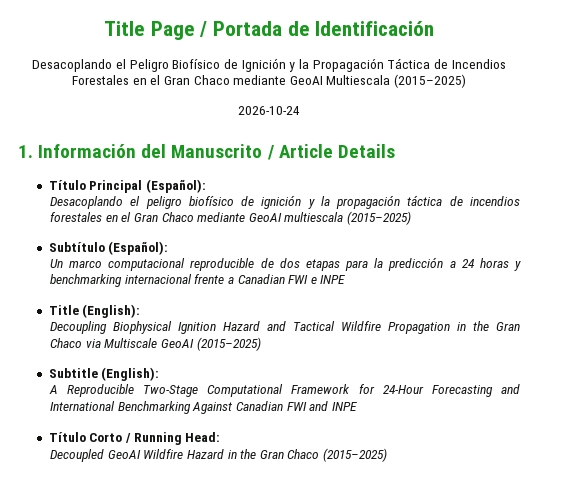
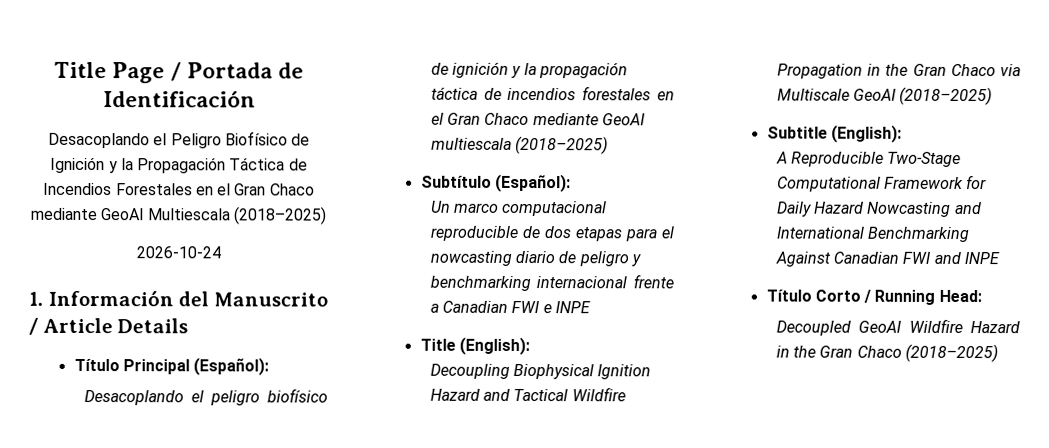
[394,74,467,88] (2015–2025) -> [233,206,328,225] (2018–2025)
[347,211,412,225] (2015–2025) -> [515,135,609,155] (2018–2025)
[374,257,509,271] la predicción a 24 horas -> [661,226,674,239] [429,250,629,267] el nowcasting diario de peligro
[196,337,261,351] (2015–2025) -> [899,86,993,106] (2018–2025)
[382,385,493,397] 24-Hour Forecasting -> [776,201,952,217] Daily Hazard Nowcasting
[323,448,388,462] (2015–2025) -> [905,343,999,363] (2018–2025)

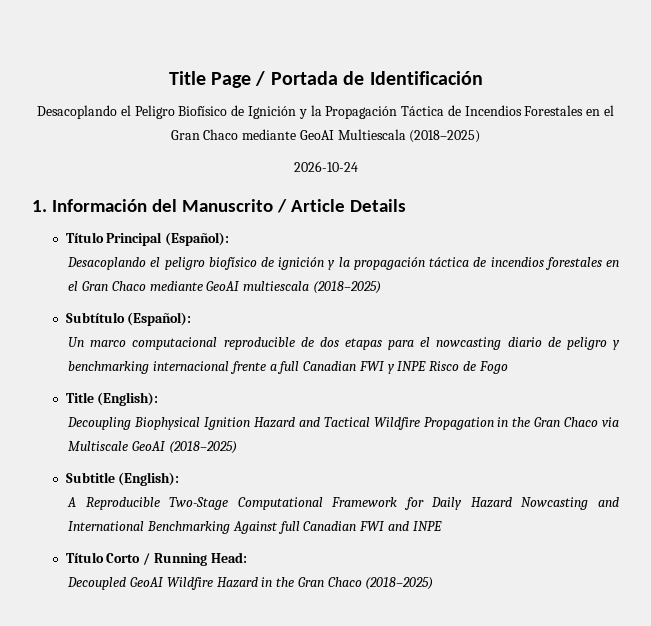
[442,300,592,314] Canadian FWI e INPE -> [277,361,508,374] full Canadian FWI y INPE Risco de Fogo
(831, 259) none -> [277,521,300,534] full

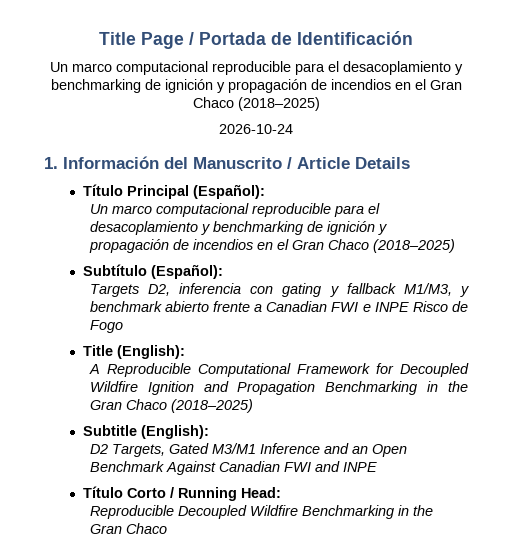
[37,105,614,119] [170,129,406,140] Desacoplando el Peligro Biofísico de Ignición y la Propagación Táctica de Incendios Forestales en el Gran Chaco mediante GeoAI Multiescala -> [50,61,463,75] [50,79,462,93] [192,97,234,108] Un marco computacional reproducible para el desacoplamiento y benchmarking de ignición y propagación de incendios en el Gran Chaco
[67,257,619,270] [68,281,310,291] Desacoplando el peligro biofísico de ignición y la propagación táctica de incendios forestales en el Gran Chaco mediante GeoAI multiescala -> [89,203,380,217] [89,221,387,235] [88,239,369,253] Un marco computacional reproducible para el desacoplamiento y benchmarking de ignición y propagación de incendios en el Gran Chaco
[68,337,621,350] [68,361,229,374] Un marco computacional reproducible de dos etapas para el nowcasting diario de peligro y benchmarking internacional -> [89,283,470,297] [89,301,209,312] Targets D2, inferencia con gating y fallback M1/M3, y benchmark abierto
[277,361,395,374] full Canadian FWI y -> [266,301,371,312] Canadian FWI e
[67,417,619,430] [68,441,166,451] Decoupling Biophysical Ignition Hazard and Tactical Wildfire Propagation in the Gran Chaco via Multiscale GeoAI -> [88,363,469,377] [89,381,468,395] [89,399,167,410] A Reproducible Computational Framework for Decoupled Wildfire Ignition and Propagation Benchmarking in the Gran Chaco
[67,497,620,510] [68,521,300,534] A Reproducible Two-Stage Computational Framework for Daily Hazard Nowcasting and International Benchmarking Against full -> [89,443,407,457] [89,461,216,475] D2 Targets, Gated M3/M1 Inference and an Open Benchmark Against
[67,577,434,590] Decoupled GeoAI Wildfire Hazard in the Gran Chaco (2018–2025) -> [89,505,433,519] [89,523,167,534] Reproducible Decoupled Wildfire Benchmarking in the Gran Chaco

